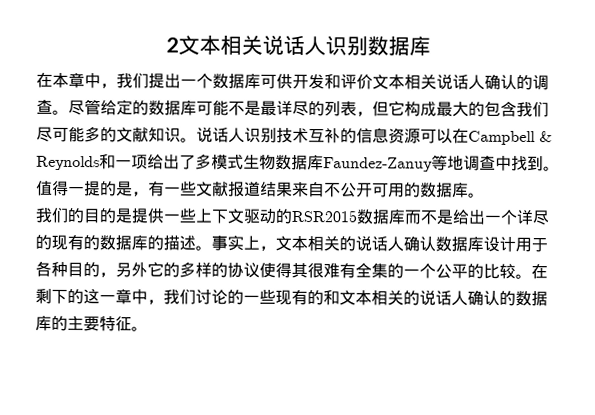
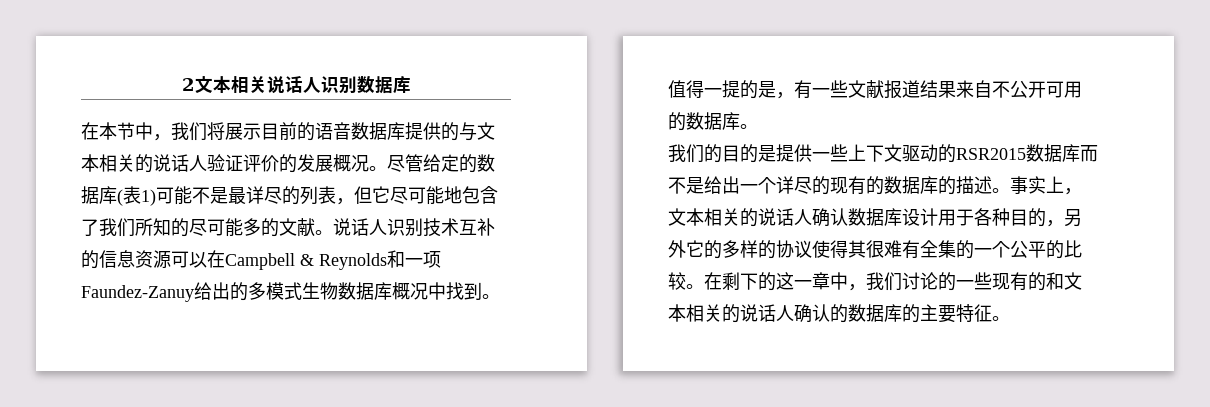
[68,72,549,91] [36,99,53,114] 章中，我们提出一个数据库可供开发和评价文本相关说话人确认的调查 -> [117,122,495,141] [81,154,369,173] 节中，我们将展示目前的语音数据库提供的与文本相关的说话人验证评价的发展概况
(197, 108) none -> [117,186,156,206] (表1)
[404,100,549,118] 构成最大的包含我们 -> [390,186,498,205] [81,218,189,237] 尽可能地包含了我们所知的
[148,127,181,143] 知识 -> (315, 227) none
[147,153,196,170] 给出了 -> [81,282,248,302] Faundez-Zanuy给出的
[323,154,496,172] Faundez-Zanuy等地调查 -> [392,282,428,300] 概况

